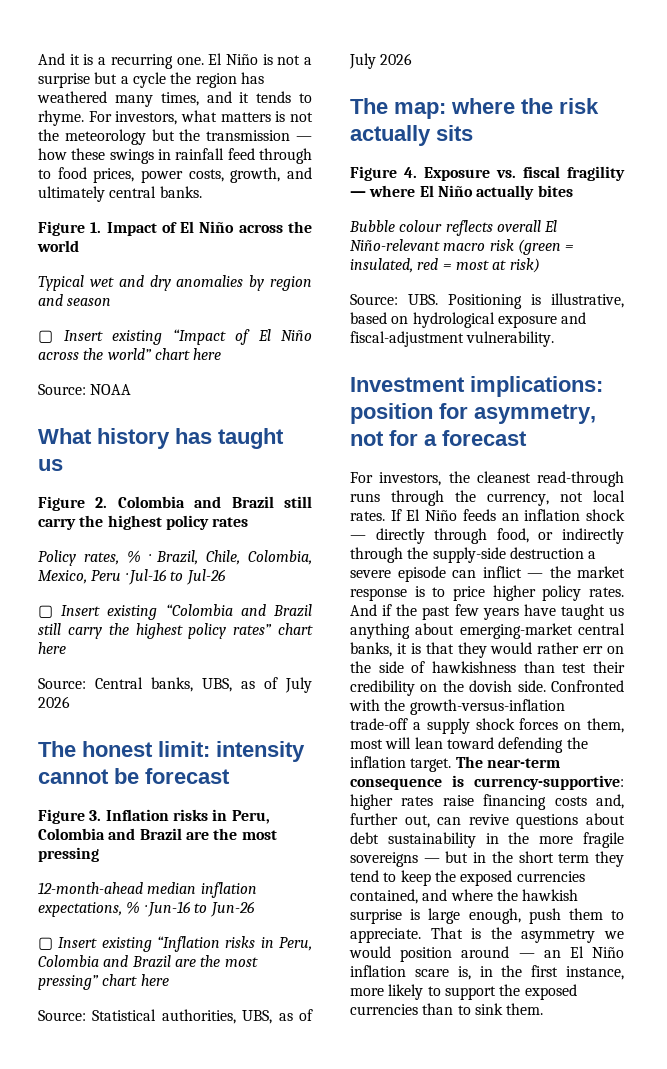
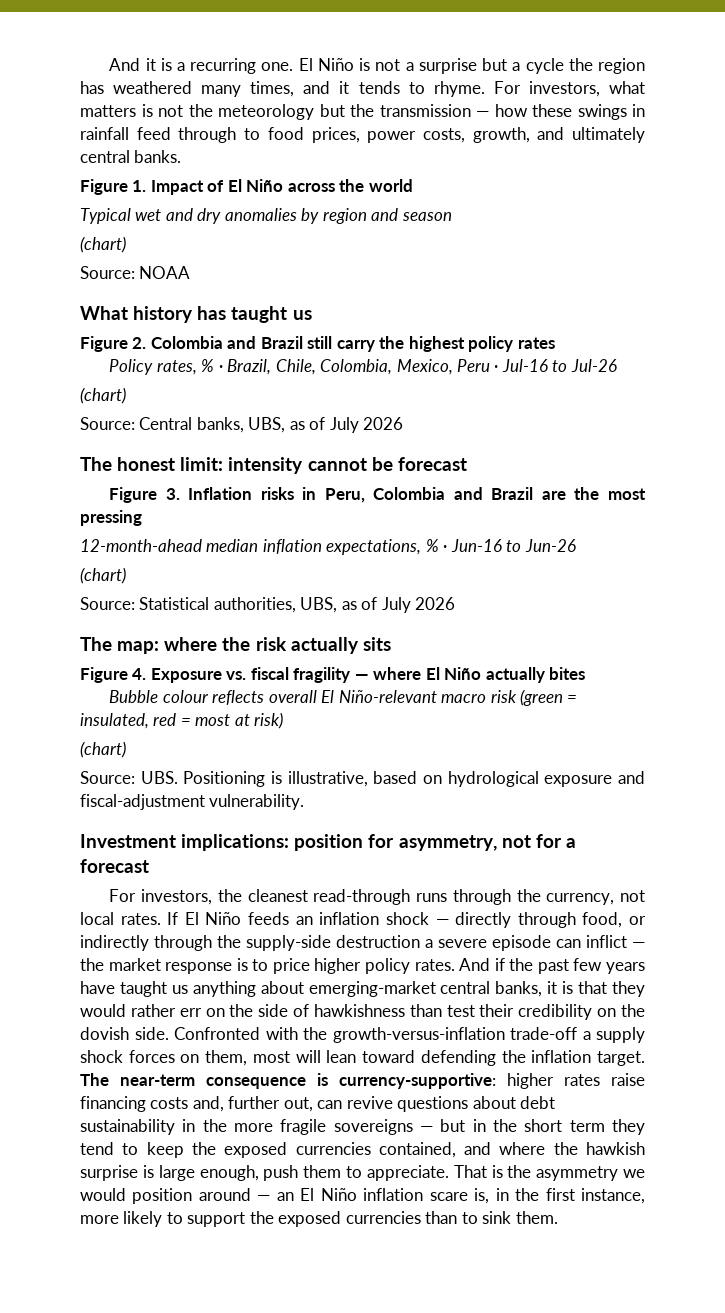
[38,329,312,345] [38,348,222,360] ▢ Insert existing “Impact of El Niño across the world” chart here -> [80,236,126,253] (chart)
[38,604,312,620] [38,623,313,639] [38,642,66,654] ▢ Insert existing “Colombia and Brazil still carry the highest policy rates” chart here -> [80,387,126,404] (chart)
[38,936,312,952] [38,955,258,968] [38,974,169,990] ▢ Insert existing “Inflation risks in Peru, Colombia and Brazil are the most pressing” chart here -> [80,567,126,584] (chart)
(540, 265) none -> [80,741,126,758] // (chart)

